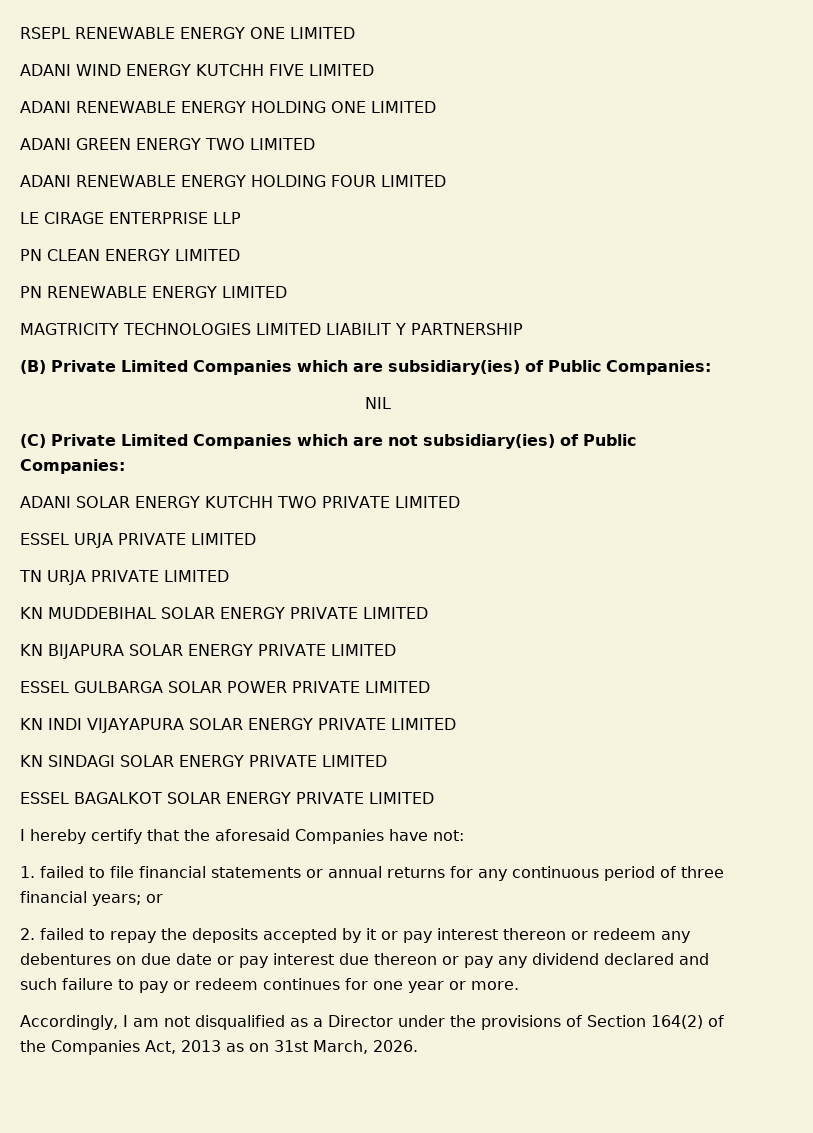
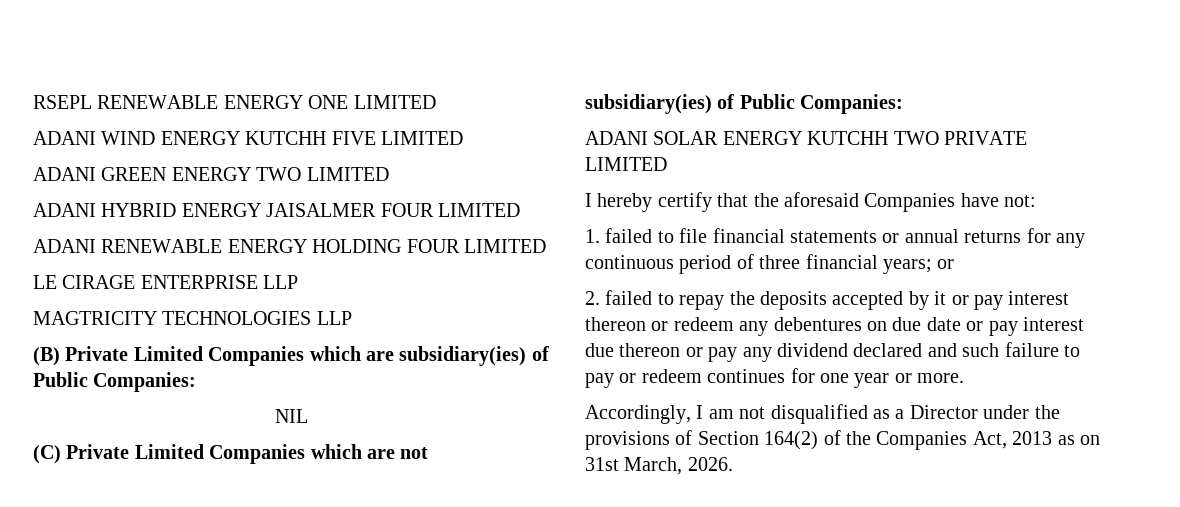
[76,101,436,113] [20,138,245,150] RENEWABLE ENERGY HOLDING ONE LIMITED // ADANI GREEN ENERGY TWO -> [101,167,389,181] [33,203,434,217] GREEN ENERGY TWO LIMITED // ADANI HYBRID ENERGY JAISALMER FOUR
[20,249,240,261] [20,286,287,298] [20,323,523,335] PN CLEAN ENERGY LIMITED // PN RENEWABLE ENERGY LIMITED // MAGTRICITY TECHNOLOGIES LIMITED LIABILIT Y PARTNERSHIP -> [33,311,352,325] MAGTRICITY TECHNOLOGIES LLP
[20,533,256,548] [19,570,229,585] [20,607,428,619] [20,644,396,659] [20,681,430,693] [20,718,456,733] [20,755,387,767] [20,792,434,804] // ESSEL URJA PRIVATE LIMITED // TN URJA PRIVATE LIMITED // KN MUDDEBIHAL SOLAR ENERGY PRIVATE LIMITED // KN BIJAPURA SOLAR ENERGY PRIVATE LIMITED // ESSEL GULBARGA SOLAR POWER PRIVATE LIMITED // KN INDI VIJAYAPURA SOLAR ENERGY PRIVATE LIMITED // KN SINDAGI SOLAR ENERGY PRIVATE LIMITED // ESSEL BAGALKOT SOLAR ENERGY PRIVATE LIMITED -> (667, 164) none

